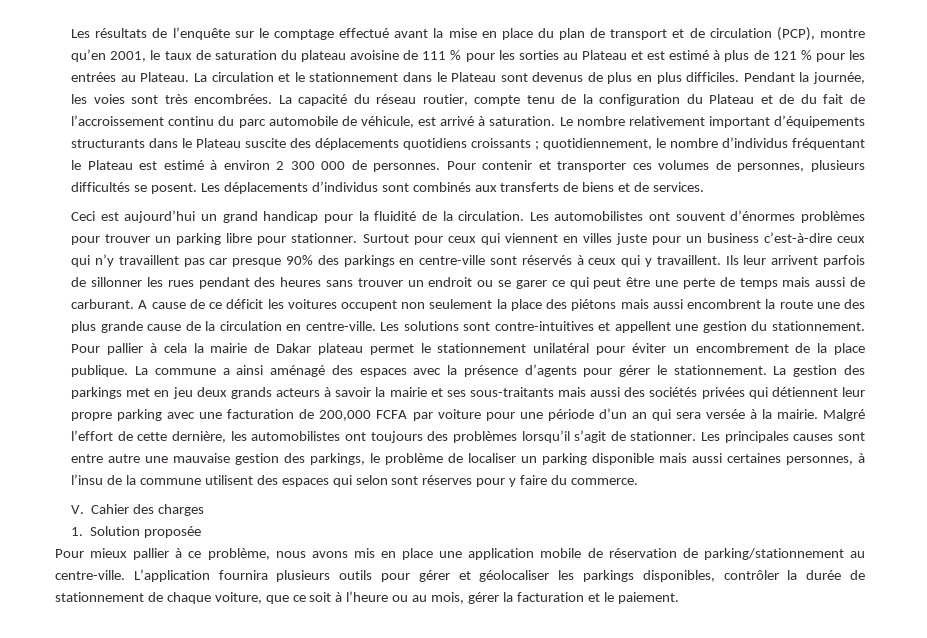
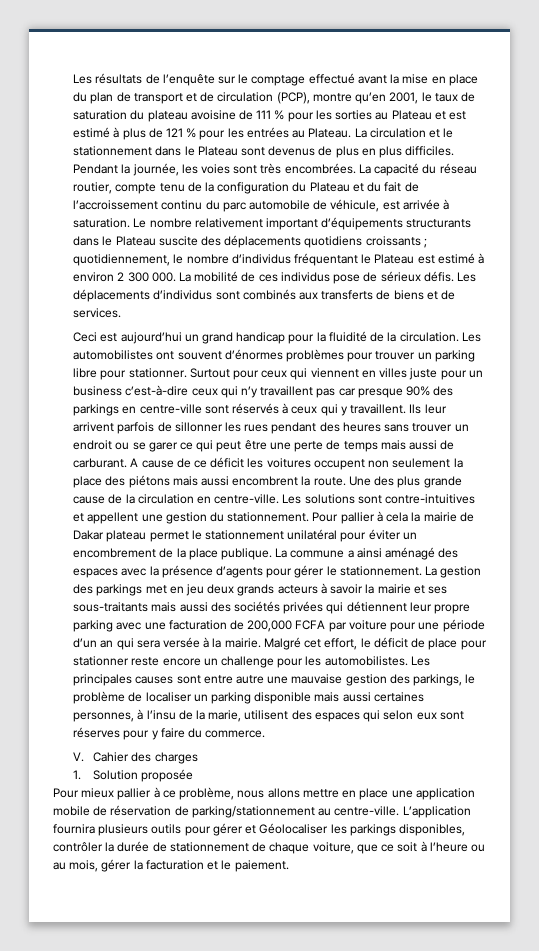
[779,94,795,104] de -> (364, 187) none
[440,116,475,126] arrivé -> [402,199,440,210] arrivée
[321,160,865,172] [71,182,198,194] 000 de personnes. Pour contenir et transporter ces volumes de personnes, plusieurs difficultés se posent. -> [151,271,454,284] 000. La mobilité de ces individus pose de sérieux défis.
[779,300,840,309] route une -> [313,476,371,486] route. Une
[71,430,697,443] l’effort de cette dernière, les automobilistes ont toujours des problèmes lorsqu’il s’agit de stationner. -> [304,637,487,650] [73,656,408,668] cet effort, le déficit de place pour stationner reste encore un challenge pour les automobilistes.
[139,478,201,485] commune -> [208,710,242,722] marie,
(388, 480) none -> [416,712,437,720] eux
[311,548,375,558] avons mis -> [267,788,339,798] allons mettre
[479,570,550,582] géolocaliser -> [259,823,329,834] Géolocaliser

